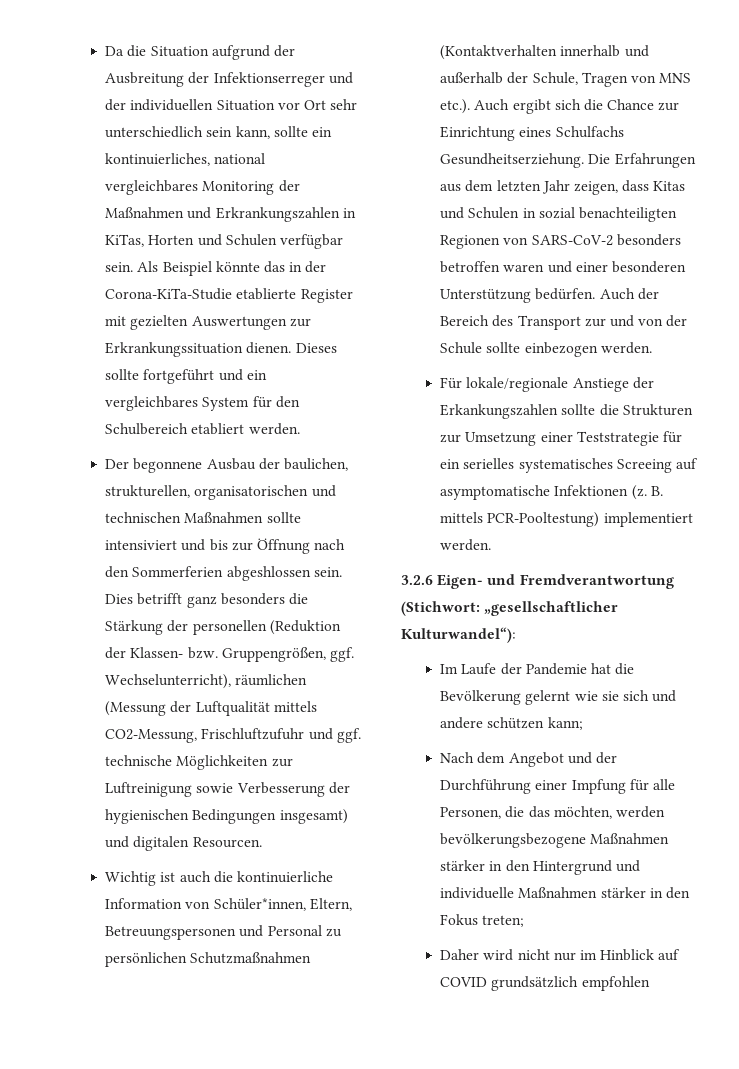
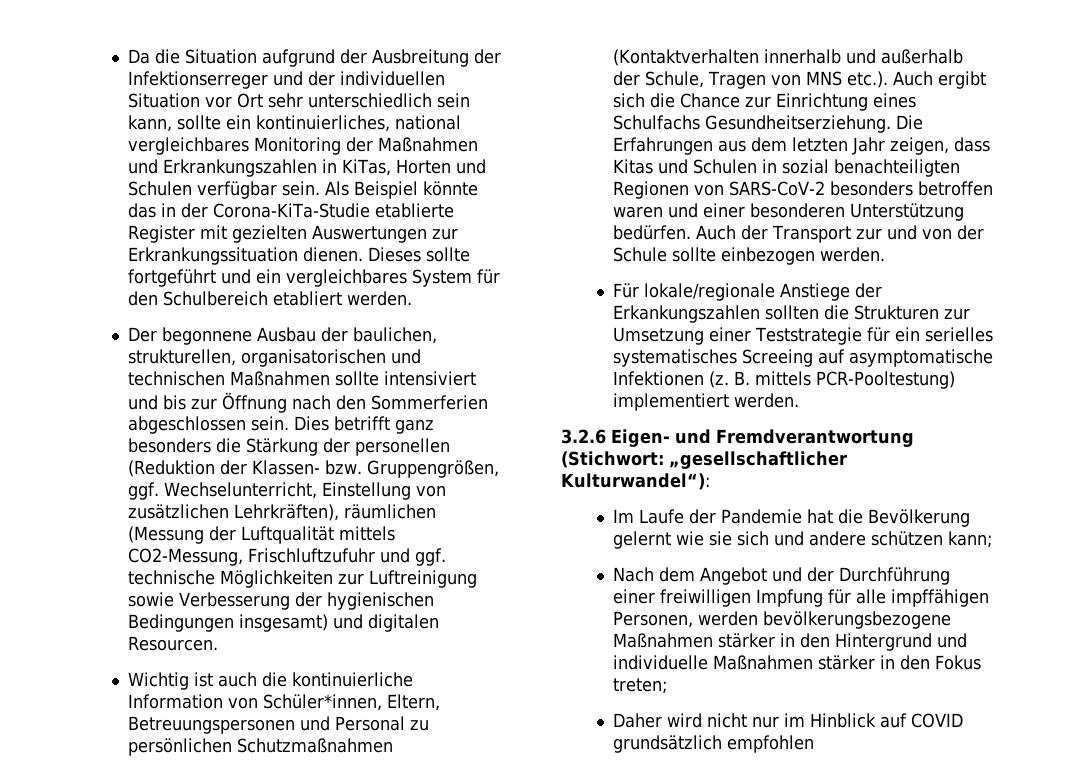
[226,566,311,581] abgeshlossen -> [127,416,246,434] abgeschlossen
[105,674,232,689] Wechselunterricht), -> [163,482,446,500] [127,504,339,521] Wechselunterricht, Einstellung von zusätzlichen Lehrkräften),
[440,315,514,327] Bereich des -> (768, 232) none
[561,404,596,415] sollte -> [764,305,819,320] sollten
(568, 785) none -> [659,589,751,607] freiwilligen
[440,806,612,819] Personen, die das möchten, -> [890,589,989,607] [612,611,693,628] impffähigen Personen,

